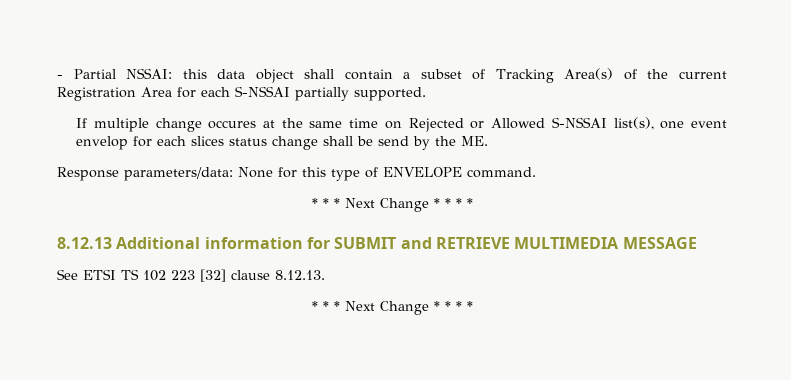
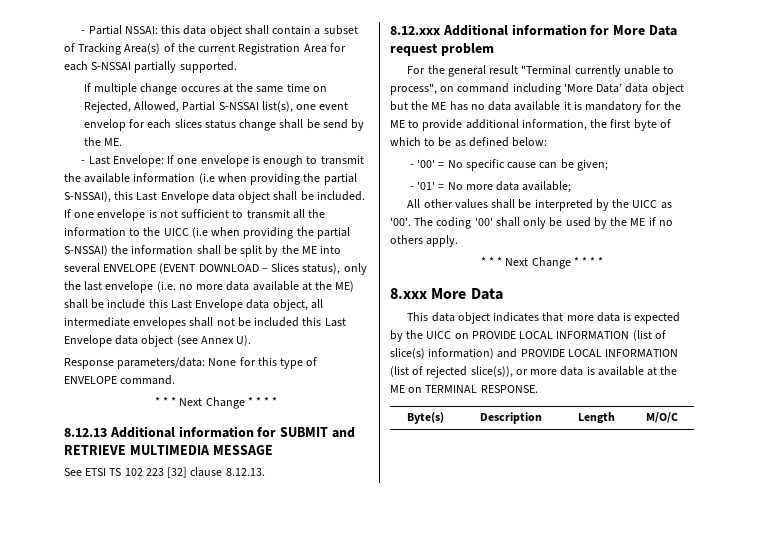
[408,118,546,132] Rejected or Allowed -> [83,101,216,113] Rejected, Allowed, Partial
(489, 141) none -> [81,155,364,167] [64,173,357,185] [64,191,365,203] [64,209,326,221] [64,227,350,239] [64,245,342,257] [64,263,367,275] [64,281,355,293] [64,299,323,311] [64,317,346,329] [64,335,252,347] // - Last Envelope: If one envelope is enough to transmit the available information (i.e when providing the partial S-NSSAI), this Last Envelope data object shall be included. If one envelope is not sufficient to transmit all the information to the UICC (i.e when providing the partial S-NSSAI) the information shall be split by the ME into several ENVELOPE (EVENT DOWNLOAD – Slices status), only the last envelope (i.e. no more data available at the ME) shall be include this Last Envelope data object, all intermediate envelopes shall not be included this Last Envelope data object (see Annex U).
[311,301,473,315] // * * * Next Change * * * * -> [390,24,677,36] [390,43,494,56] [407,65,675,77] [390,83,684,95] [390,101,681,113] [390,119,671,131] [390,137,548,147] [409,159,608,171] [409,181,572,193] [407,199,672,211] [390,217,673,229] [390,235,459,247] [480,257,604,269] [390,288,503,300] [407,312,681,324] [390,330,666,342] [390,348,679,359] [390,366,678,378] [390,385,538,393] [406,412,444,424] [479,412,542,424] [577,412,615,424] [646,412,678,423] // 8.12.xxx Additional information for More Data request problem // For the general result "Terminal currently unable to process", on command including 'More Data’ data object but the ME has no data available it is mandatory for the ME to provide additional information, the first byte of which to be as defined below: // - '00' = No specific cause can be given; // - '01' = No more data available; // All other values shall be interpreted by the UICC as '00'. The coding '00' shall only be used by the ME if no others apply. // * * * Next Change * * * * // 8.xxx More Data // This data object indicates that more data is expected by the UICC on PROVIDE LOCAL INFORMATION (list of slice(s) information) and PROVIDE LOCAL INFORMATION (list of rejected slice(s)), or more data is available at the ME on TERMINAL RESPONSE. // Byte(s) | Description | Length | M/O/C

